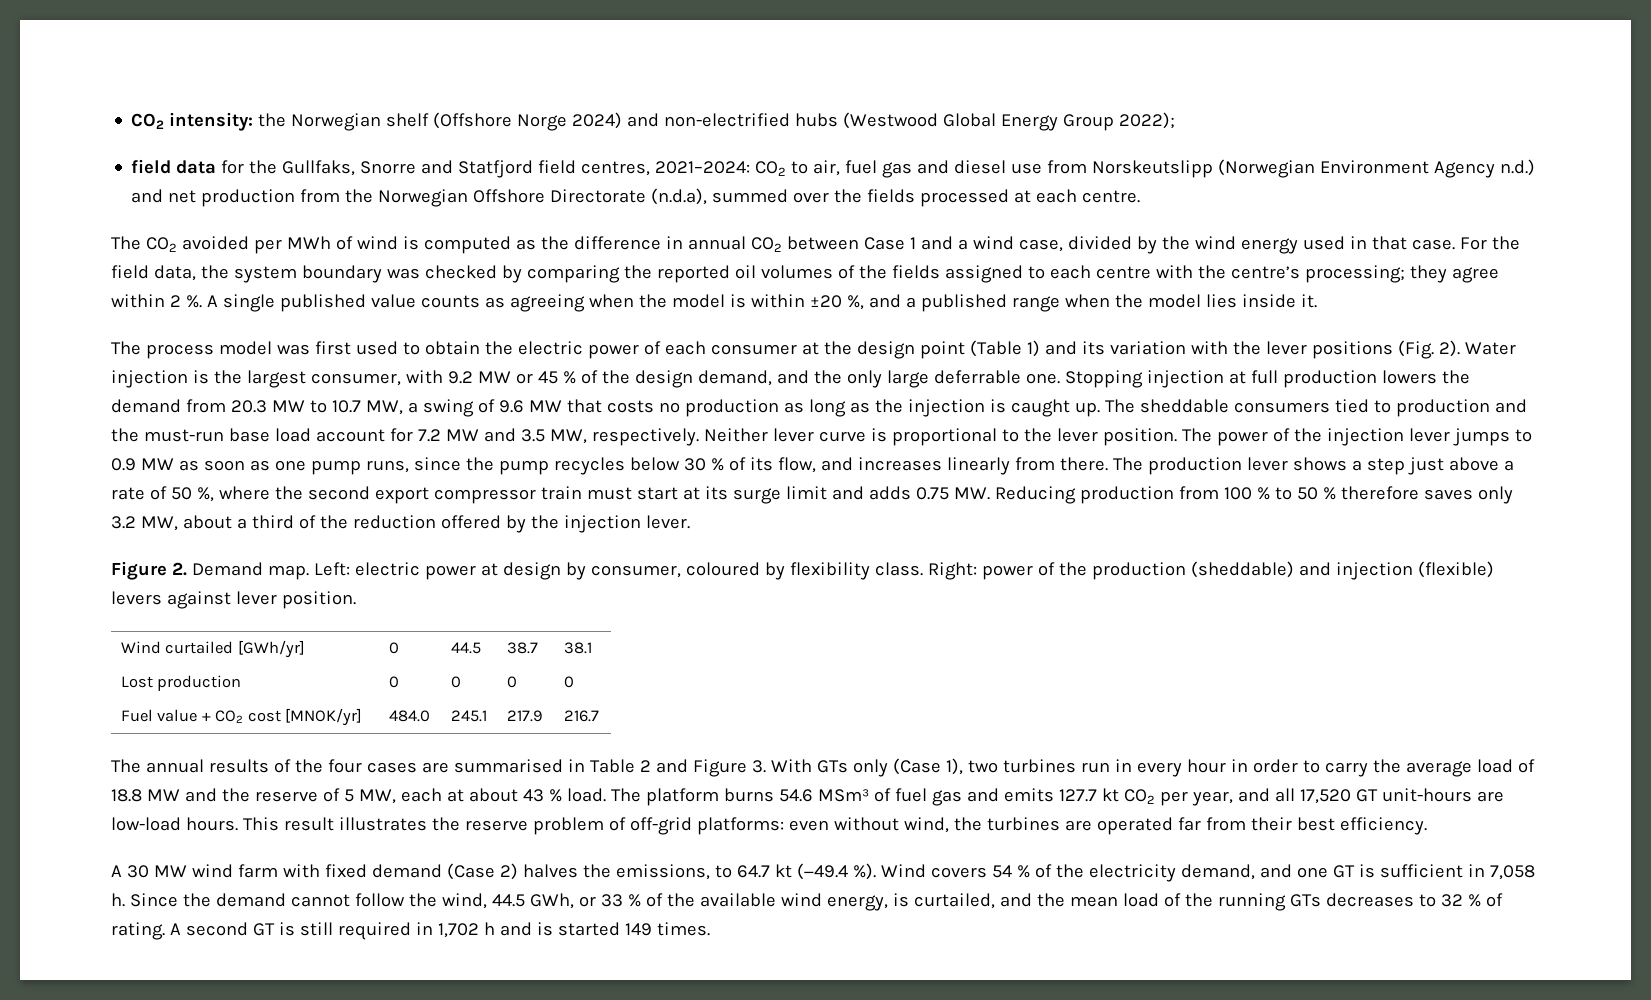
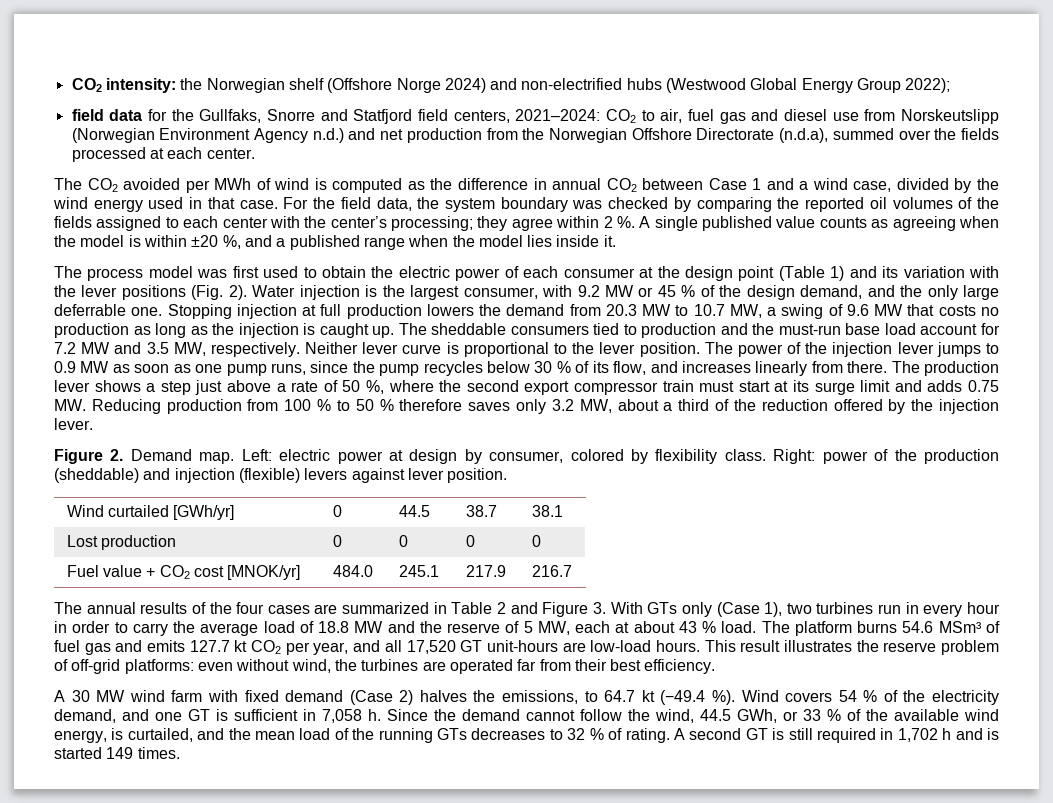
[581,161,651,176] centres, -> [453,110,510,123] centers,
[1082,190,1141,203] centre. -> [206,148,255,159] center.
[1095,265,1300,279] centre with the centre’s -> [222,216,387,228] center with the center’s
[685,562,760,576] coloured -> [570,449,624,461] colored
[453,759,563,773] summarised -> [342,602,430,614] summarized

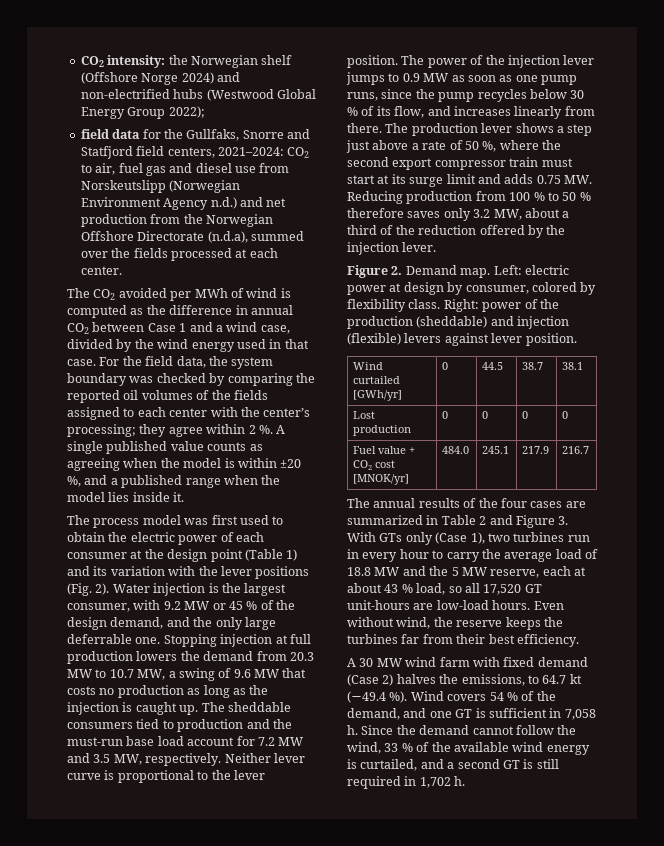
[54,621,111,633] in order -> (429, 554) none
[447,621,570,635] reserve of 5 MW, -> [451,567,540,578] 5 MW reserve,
[721,621,1000,636] [54,640,381,655] load. The platform burns 54.6 MSm³ of fuel gas and emits 127.7 kt CO2 per year, and -> [416,583,462,595] load, so
[704,640,999,655] [54,659,513,674] This result illustrates the reserve problem of off-grid platforms: even without wind, the turbines are operated -> [533,601,564,610] [347,617,563,630] [347,634,398,644] Even without wind, the reserve keeps the turbines
[932,690,1000,705] electricity -> (556, 696) none
[700,709,798,723] 44.5 GWh, or -> (381, 748) none
[54,730,107,743] energy, -> [546,745,590,755] energy
[228,728,685,743] the mean load of the running GTs decreases to 32 % of rating. A -> [447,762,455,769] a
[942,728,999,740] [54,747,180,759] h and is started 149 times. -> [454,776,466,786] h.

